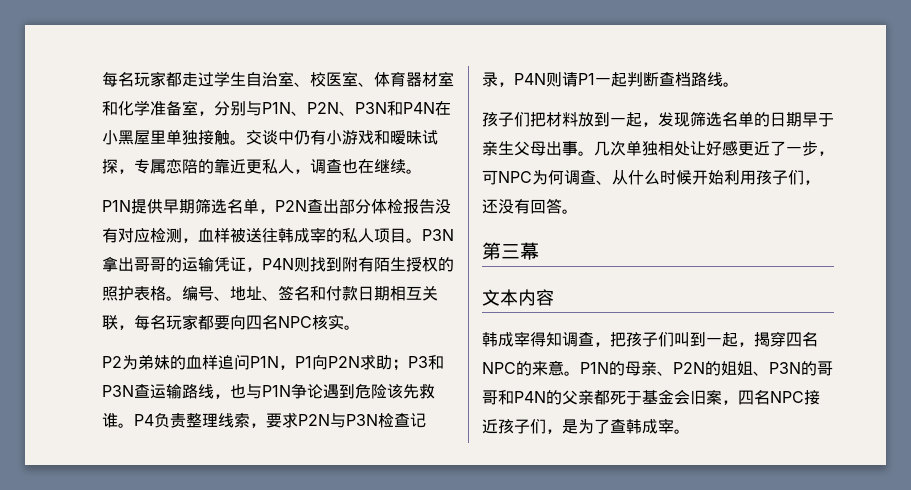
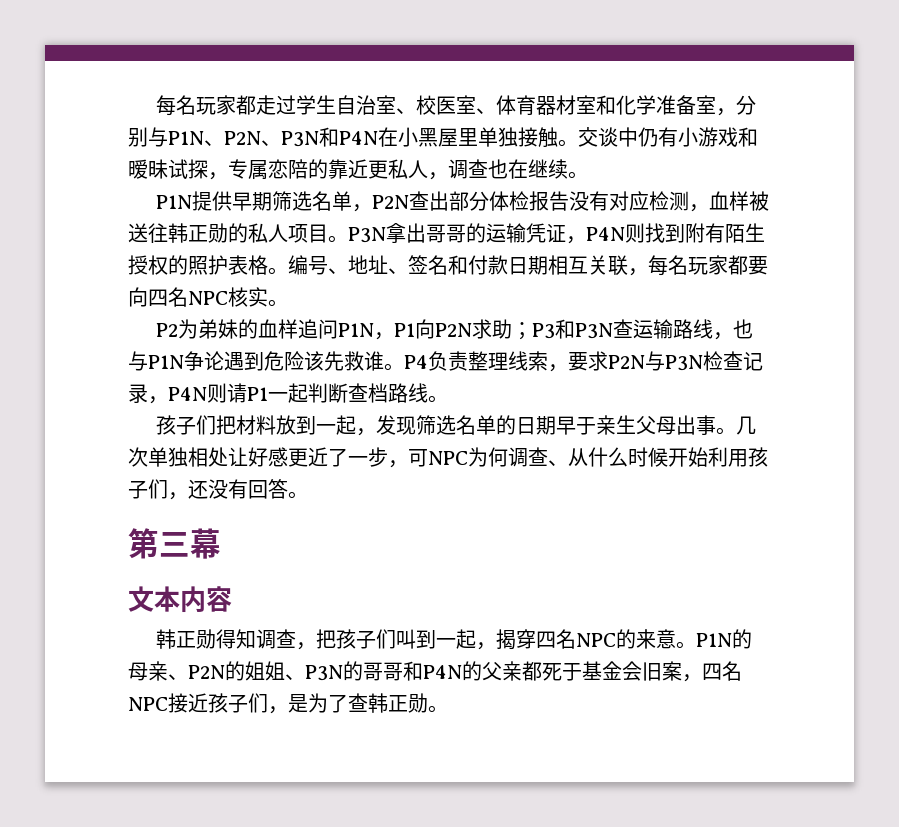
[294,227,326,243] 成宰 -> [188,223,228,243] 正勋
[498,331,530,347] 成宰 -> [176,629,217,649] 正勋
[642,418,674,434] 成宰 -> [388,693,428,713] 正勋

